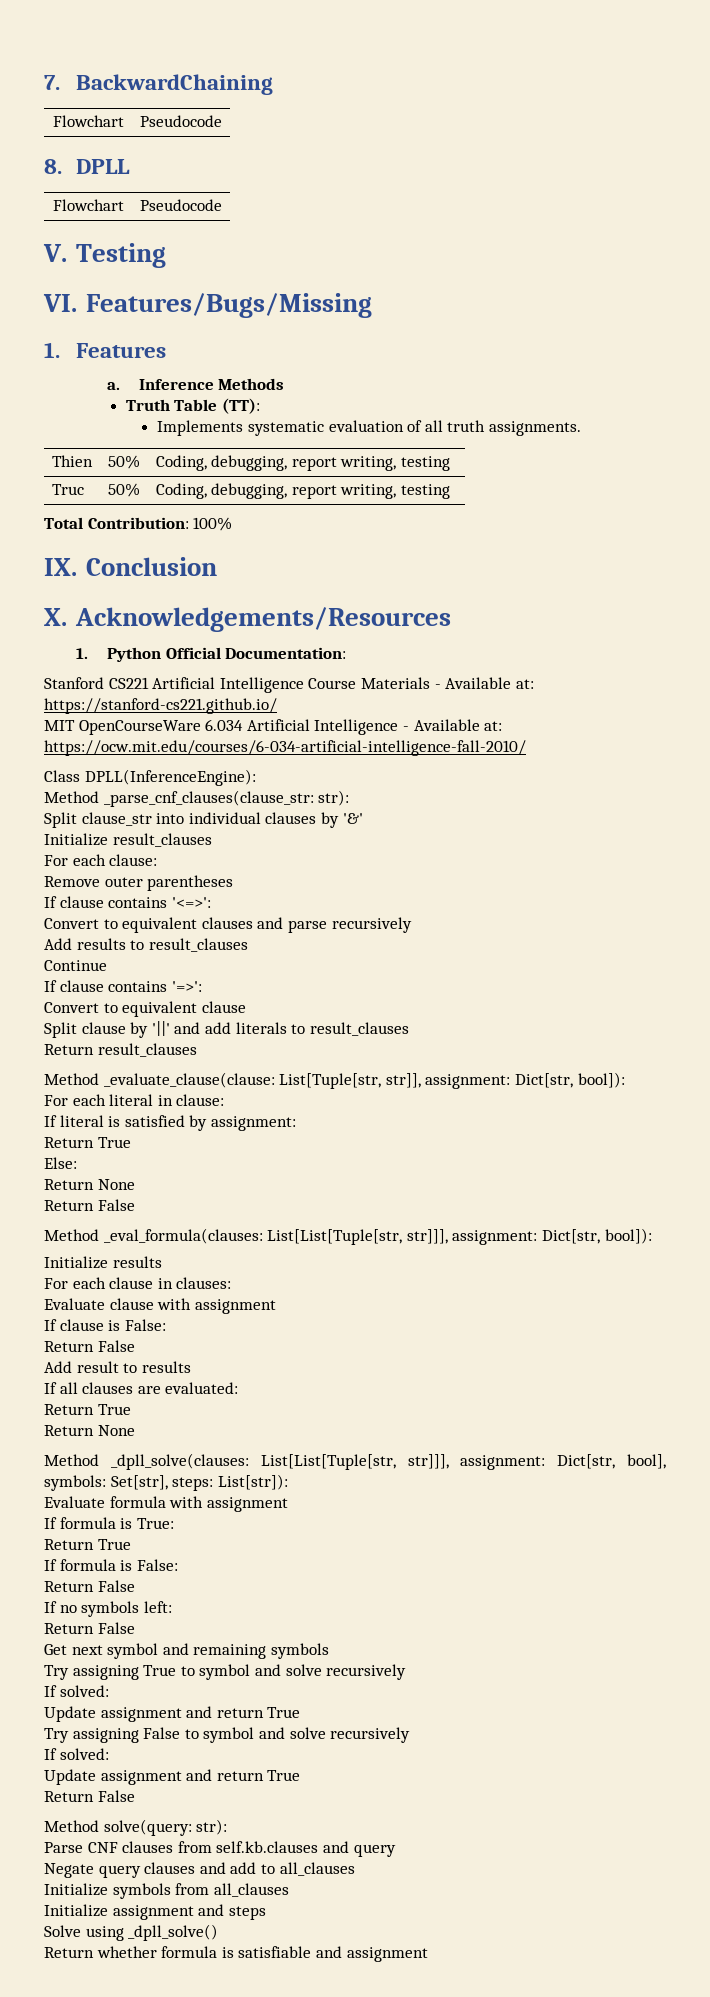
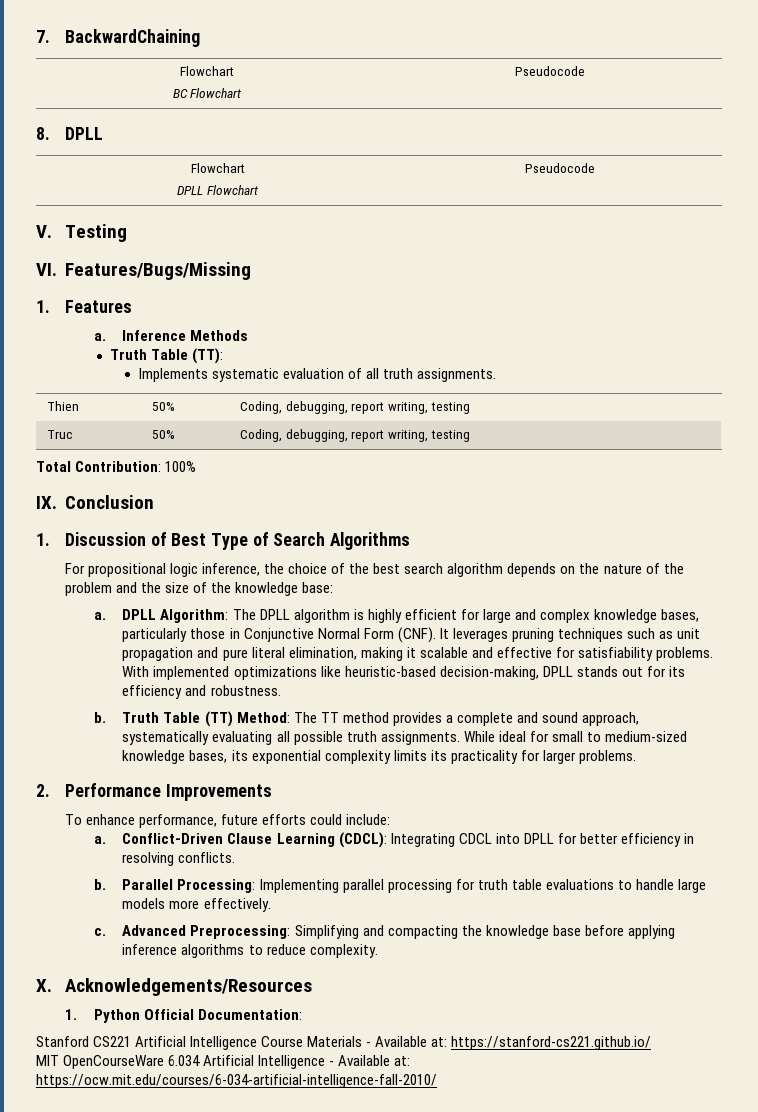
(124, 121) none -> [172,88,242,98] // BC Flowchart
(124, 205) none -> [177,185,258,195] // DPLL Flowchart
(217, 566) none -> [36,532,411,550] [64,563,684,577] [64,582,334,596] [93,609,700,623] [122,627,701,643] [122,647,714,661] [122,666,685,680] [122,685,281,699] [93,711,640,727] [122,731,687,745] [122,750,636,764] [36,783,272,801] [64,814,391,828] [93,832,694,848] [122,852,236,866] [93,879,706,893] [122,898,271,912] [93,925,675,939] [122,944,378,958] // 1. Discussion of Best Type of Search Algorithms // For propositional logic inference, the choice of the best search algorithm depends on the nature of the problem and the size of the knowledge base: // a. DPLL Algorithm: The DPLL algorithm is highly efficient for large and complex knowledge bases, particularly those in Conjunctive Normal Form (CNF). It leverages pruning techniques such as unit propagation and pure literal elimination, making it scalable and effective for satisfiability problems. With implemented optimizations like heuristic-based decision-making, DPLL stands out for its efficiency and robustness. // b. Truth Table (TT) Method: The TT method provides a complete and sound approach, systematically evaluating all possible truth assignments. While ideal for small to medium-sized knowledge bases, its exponential complexity limits its practicality for larger problems. // 2. Performance Improvements // To enhance performance, future efforts could include: // a. Conflict-Driven Clause Learning (CDCL): Integrating CDCL into DPLL for better efficiency in resolving conflicts. // b. Parallel Processing: Implementing parallel processing for truth table evaluations to handle large models more effectively. // c. Advanced Preprocessing: Simplifying and compacting the knowledge base before applying inference algorithms to reduce complexity.
[44,769,256,786] [44,790,350,807] [44,812,363,828] [44,833,212,847] [44,854,158,866] [44,875,234,891] [44,896,211,908] [44,917,412,933] [44,938,248,952] [44,960,107,971] [44,980,202,992] [44,1001,246,1017] [44,1021,409,1038] [44,1043,197,1057] [44,1072,625,1089] [44,1094,225,1106] [44,1115,296,1131] [44,1137,131,1148] [44,1157,77,1169] [44,1179,135,1190] [44,1199,135,1211] [44,1228,652,1245] [44,1256,162,1269] [44,1277,232,1289] [44,1298,276,1314] [44,1319,166,1331] [44,1340,135,1352] [44,1361,191,1373] [44,1382,239,1394] [44,1404,131,1415] [44,1425,135,1436] [44,1453,666,1470] [44,1474,288,1491] [44,1496,288,1512] [44,1517,174,1529] [44,1539,131,1550] [44,1559,178,1571] [44,1580,135,1592] [44,1601,172,1617] [44,1622,135,1634] [44,1643,329,1659] [44,1664,407,1680] [44,1685,109,1697] [44,1706,301,1722] [44,1727,411,1743] [44,1748,109,1760] [44,1769,301,1785] [44,1790,135,1802] [44,1819,228,1836] [44,1841,396,1857] [44,1862,355,1878] [44,1883,289,1899] [44,1904,266,1920] [44,1924,219,1941] [44,1946,428,1962] // Class DPLL(InferenceEngine): // Method _parse_cnf_clauses(clause_str: str): // Split clause_str into individual clauses by '&' // Initialize result_clauses // For each clause: // Remove outer parentheses // If clause contains '<=>': // Convert to equivalent clauses and parse recursively // Add results to result_clauses // Continue // If clause contains '=>': // Convert to equivalent clause // Split clause by '||' and add literals to result_clauses // Return result_clauses // Method _evaluate_clause(clause: List[Tuple[str, str]], assignment: Dict[str, bool]): // For each literal in clause: // If literal is satisfied by assignment: // Return True // Else: // Return None // Return False // Method _eval_formula(clauses: List[List[Tuple[str, str]]], assignment: Dict[str, bool]): // Initialize results // For each clause in clauses: // Evaluate clause with assignment // If clause is False: // Return False // Add result to results // If all clauses are evaluated: // Return True // Return None // Method _dpll_solve(clauses: List[List[Tuple[str, str]]], assignment: Dict[str, bool], symbols: Set[str], steps: List[str]): // Evaluate formula with assignment // If formula is True: // Return True // If formula is False: // Return False // If no symbols left: // Return False // Get next symbol and remaining symbols // Try assigning True to symbol and solve recursively // If solved: // Update assignment and return True // Try assigning False to symbol and solve recursively // If solved: // Update assignment and return True // Return False // Method solve(query: str): // Parse CNF clauses from self.kb.clauses and query // Negate query clauses and add to all_clauses // Initialize symbols from all_clauses // Initialize assignment and steps // Solve using _dpll_solve() // Return whether formula is satisfiable and assignment -> (437, 1081) none

